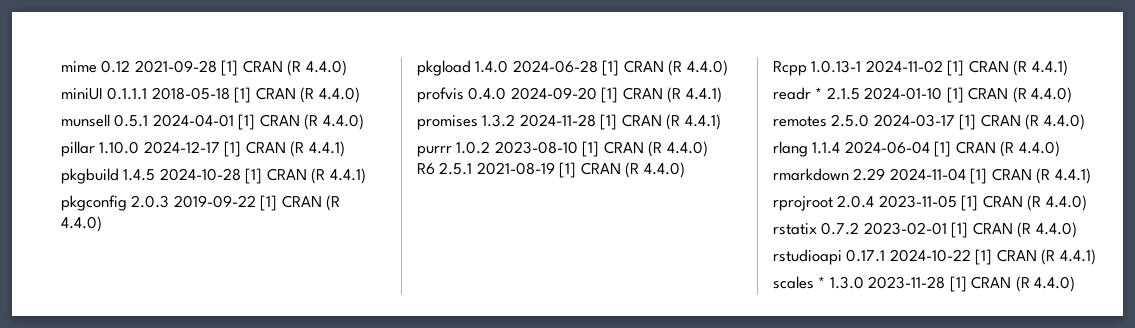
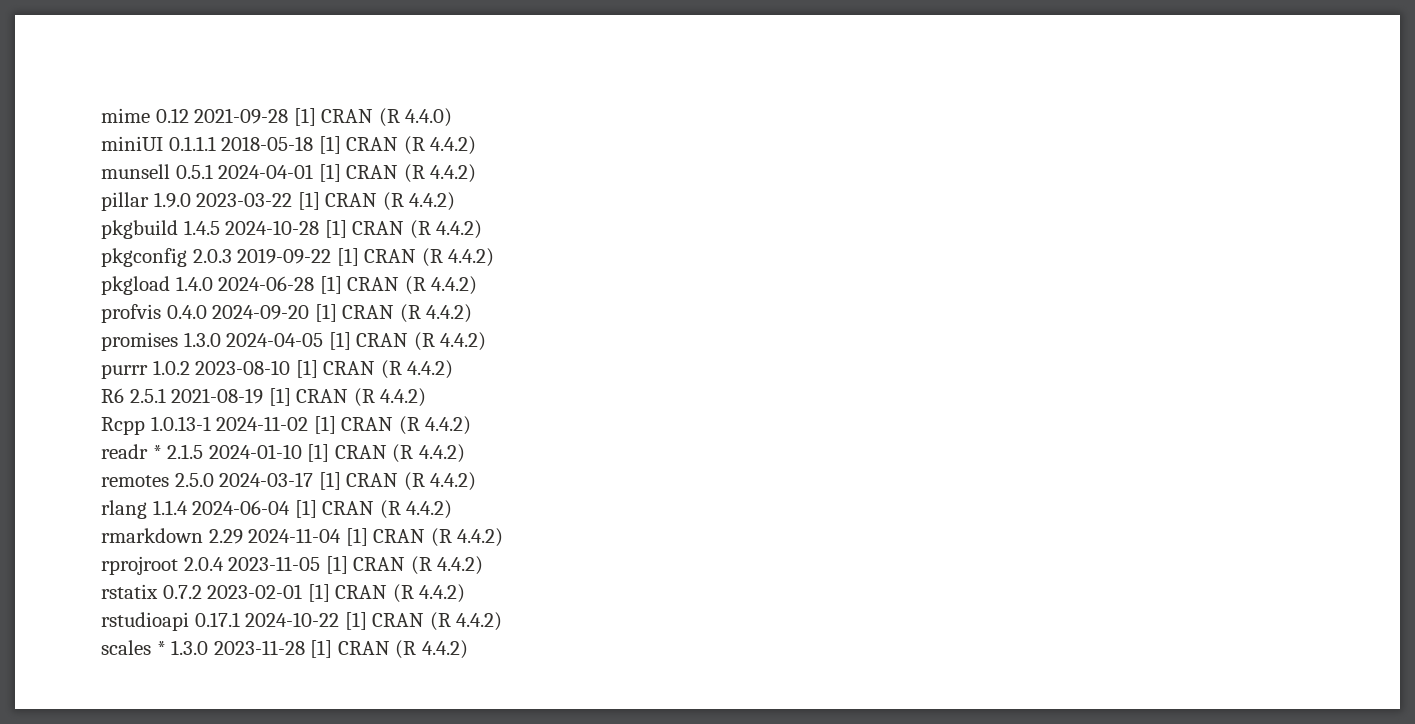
[318,87,360,103] 4.4.0) -> [430,136,477,155] 4.4.2)
[322,114,364,130] 4.4.0) -> [430,164,477,183] 4.4.2)
[99,141,345,157] 1.10.0 2024-12-17 [1] CRAN (R 4.4.1) -> [153,192,456,211] 1.9.0 2023-03-22 [1] CRAN (R 4.4.2)
[329,168,366,184] 4.4.1) -> [436,220,483,239] 4.4.2)
[61,216,102,232] 4.4.0) -> [448,248,495,267] 4.4.2)
[686,60,728,76] 4.4.0) -> [431,276,478,295] 4.4.2)
[685,87,722,103] 4.4.1) -> [426,304,473,323] 4.4.2)
[482,114,721,130] 1.3.2 2024-11-28 [1] CRAN (R 4.4.1) -> [183,332,487,351] 1.3.0 2024-04-05 [1] CRAN (R 4.4.2)
[666,141,708,157] 4.4.0) -> [407,360,454,379] 4.4.2)
[643,162,685,178] 4.4.0) -> [380,388,427,407] 4.4.2)
[1031,60,1068,76] 4.4.1) -> [425,416,472,435] 4.4.2)
[1031,87,1073,103] 4.4.0) -> [418,444,465,463] 4.4.2)
[1043,114,1085,130] 4.4.0) -> [430,472,477,491] 4.4.2)
[1018,141,1060,157] 4.4.0) -> [406,500,453,519] 4.4.2)
[1054,168,1091,184] 4.4.1) -> [457,528,504,547] 4.4.2)
[1045,195,1087,211] 4.4.0) -> [437,556,484,575] 4.4.2)
[1035,222,1077,238] 4.4.0) -> [419,584,466,603] 4.4.2)
[1059,249,1096,265] 4.4.1) -> [456,612,503,631] 4.4.2)
[1034,276,1076,292] 4.4.0) -> [421,640,468,659] 4.4.2)

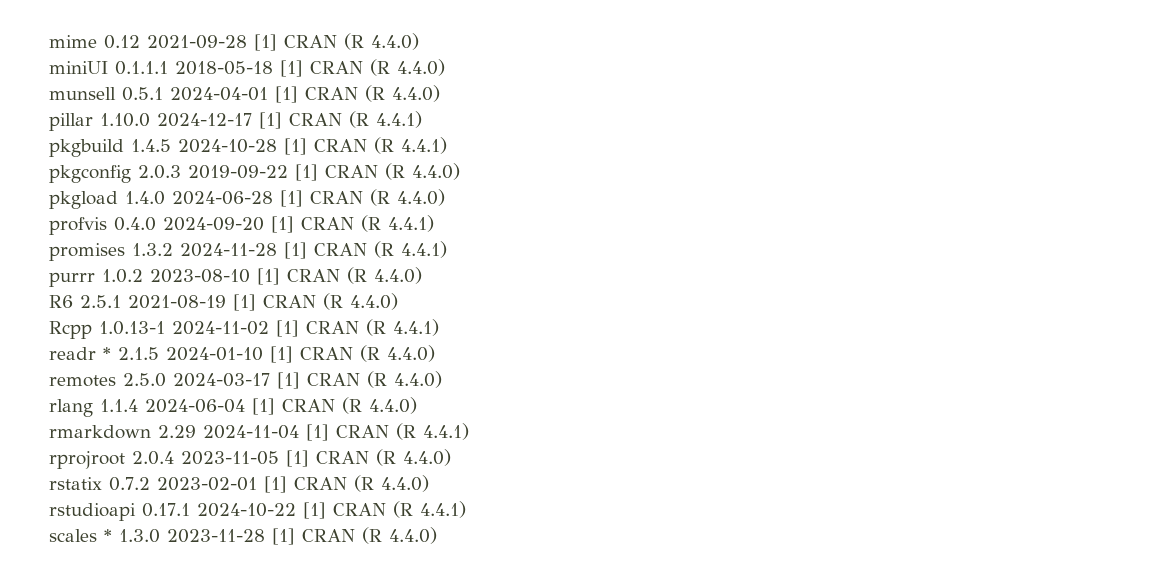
[430,136,477,155] 4.4.2) -> [397,59,445,76] 4.4.0)
[430,164,477,183] 4.4.2) -> [392,85,440,102] 4.4.0)
[153,192,456,211] 1.9.0 2023-03-22 [1] CRAN (R 4.4.2) -> [100,111,422,129] 1.10.0 2024-12-17 [1] CRAN (R 4.4.1)
[436,220,483,239] 4.4.2) -> [401,137,447,154] 4.4.1)
[448,248,495,267] 4.4.2) -> [412,163,460,180] 4.4.0)
[431,276,478,295] 4.4.2) -> [397,189,445,206] 4.4.0)
[426,304,473,323] 4.4.2) -> [388,215,434,232] 4.4.1)
[183,332,487,351] 1.3.0 2024-04-05 [1] CRAN (R 4.4.2) -> [132,241,447,259] 1.3.2 2024-11-28 [1] CRAN (R 4.4.1)
[407,360,454,379] 4.4.2) -> [374,267,422,284] 4.4.0)
[380,388,427,407] 4.4.2) -> [350,293,398,310] 4.4.0)
[425,416,472,435] 4.4.2) -> [393,319,439,336] 4.4.1)
[418,444,465,463] 4.4.2) -> [387,345,435,362] 4.4.0)
[430,472,477,491] 4.4.2) -> [394,371,442,388] 4.4.0)
[406,500,453,519] 4.4.2) -> [369,397,417,414] 4.4.0)
[457,528,504,547] 4.4.2) -> [423,423,469,440] 4.4.1)
[437,556,484,575] 4.4.2) -> [403,449,451,466] 4.4.0)
[419,584,466,603] 4.4.2) -> [381,475,429,492] 4.4.0)
[456,612,503,631] 4.4.2) -> [420,501,466,518] 4.4.1)
[421,640,468,659] 4.4.2) -> [389,527,437,544] 4.4.0)

